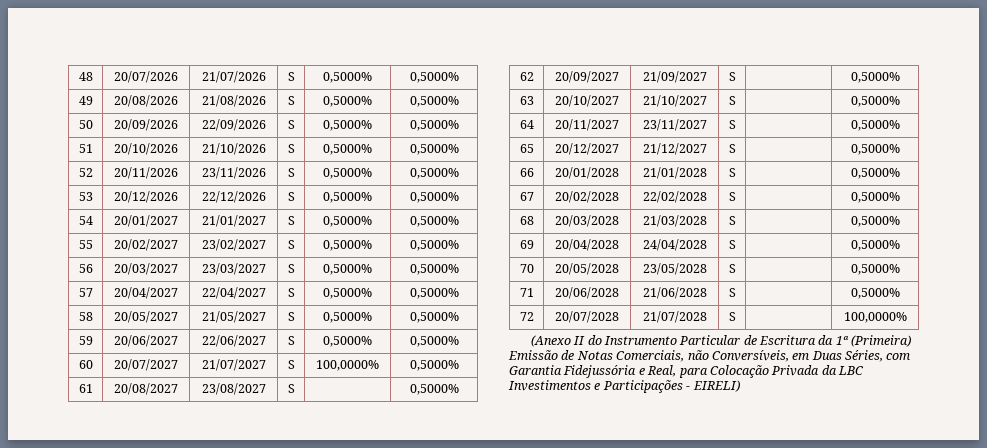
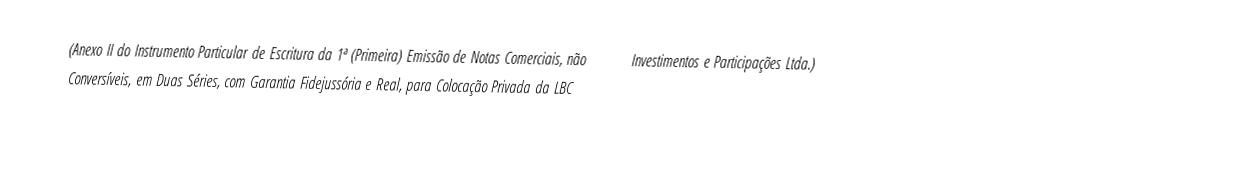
[78,72,93,81] [114,71,178,83] [201,71,266,83] [287,72,295,81] [323,72,372,83] [409,72,459,83] [78,96,93,105] [114,95,178,107] [201,95,266,107] [287,96,295,105] [323,96,372,107] [409,96,459,107] [78,120,93,129] [114,119,178,131] [201,119,266,131] [287,120,295,129] [323,120,372,131] [409,120,459,131] [78,144,93,153] [114,143,178,155] [201,143,266,155] [287,144,295,153] [323,144,372,155] [409,144,459,155] [78,168,93,177] [114,167,178,179] [201,167,266,179] [287,168,295,177] [323,168,372,179] [409,168,459,179] [78,192,93,201] [114,191,178,203] [201,191,266,203] [287,192,295,201] [323,192,372,203] [409,192,459,203] [78,216,93,225] [114,215,178,227] [201,215,266,227] [287,216,295,225] [323,216,372,227] [409,216,459,227] [78,240,93,249] [114,239,178,251] [201,239,266,251] [287,240,295,249] [323,240,372,251] [409,240,459,251] [78,264,93,273] [114,263,178,275] [201,263,266,275] [287,264,295,273] [323,264,372,275] [409,264,459,275] [78,288,93,297] [114,287,178,299] [201,287,266,299] [287,288,295,297] [323,288,372,299] [409,288,459,299] [78,312,93,321] [114,311,178,323] [201,311,266,323] [287,312,295,321] [323,312,372,323] [409,312,459,323] [78,336,93,345] [114,335,178,347] [201,335,266,347] [287,336,295,345] [323,336,372,347] [409,336,459,347] [78,360,93,369] [114,359,178,371] [201,359,266,371] [287,360,295,369] [316,360,379,371] [409,360,459,371] [78,384,93,393] [114,383,178,395] [201,383,266,395] [287,384,295,393] [409,384,459,395] [519,72,534,81] [555,71,619,83] [642,71,707,83] [728,72,736,81] [850,72,900,83] [519,96,534,105] [555,95,619,107] [642,95,707,107] [728,96,736,105] [850,96,900,107] [519,120,534,129] [555,119,619,131] [642,119,707,131] [728,120,736,129] [850,120,900,131] [519,144,534,153] [555,143,619,155] [642,143,707,155] [728,144,736,153] [850,144,900,155] [519,168,534,177] [555,167,619,179] [642,167,707,179] [728,168,736,177] [850,168,900,179] [519,192,534,201] [555,191,619,203] [642,191,707,203] [728,192,736,201] [850,192,900,203] [519,216,534,225] [555,215,619,227] [642,215,707,227] [728,216,736,225] [850,216,900,227] [519,240,534,249] [555,239,619,251] [642,239,707,251] [728,240,736,249] [850,240,900,251] [519,264,534,273] [555,263,619,275] [642,263,707,275] [728,264,736,273] [850,264,900,275] [519,288,534,297] [555,287,619,299] [642,287,707,299] [728,288,736,297] [850,288,900,299] [519,312,534,321] [555,311,619,323] [642,311,707,323] [728,312,736,321] [843,312,907,323] 48 | 20/07/2026 | 21/07/2026 | S | 0,5000% | 0,5000% // 49 | 20/08/2026 | 21/08/2026 | S | 0,5000% | 0,5000% // 50 | 20/09/2026 | 22/09/2026 | S | 0,5000% | 0,5000% // 51 | 20/10/2026 | 21/10/2026 | S | 0,5000% | 0,5000% // 52 | 20/11/2026 | 23/11/2026 | S | 0,5000% | 0,5000% // 53 | 20/12/2026 | 22/12/2026 | S | 0,5000% | 0,5000% // 54 | 20/01/2027 | 21/01/2027 | S | 0,5000% | 0,5000% // 55 | 20/02/2027 | 23/02/2027 | S | 0,5000% | 0,5000% // 56 | 20/03/2027 | 23/03/2027 | S | 0,5000% | 0,5000% // 57 | 20/04/2027 | 22/04/2027 | S | 0,5000% | 0,5000% // 58 | 20/05/2027 | 21/05/2027 | S | 0,5000% | 0,5000% // 59 | 20/06/2027 | 22/06/2027 | S | 0,5000% | 0,5000% // 60 | 20/07/2027 | 21/07/2027 | S | 100,0000% | 0,5000% // 61 | 20/08/2027 | 23/08/2027 | S | | 0,5000% // 62 | 20/09/2027 | 21/09/2027 | S | | 0,5000% // 63 | 20/10/2027 | 21/10/2027 | S | | 0,5000% // 64 | 20/11/2027 | 23/11/2027 | S | | 0,5000% // 65 | 20/12/2027 | 21/12/2027 | S | | 0,5000% // 66 | 20/01/2028 | 21/01/2028 | S | | 0,5000% // 67 | 20/02/2028 | 22/02/2028 | S | | 0,5000% // 68 | 20/03/2028 | 21/03/2028 | S | | 0,5000% // 69 | 20/04/2028 | 24/04/2028 | S | | 0,5000% // 70 | 20/05/2028 | 23/05/2028 | S | | 0,5000% // 71 | 20/06/2028 | 21/06/2028 | S | | 0,5000% // 72 | 20/07/2028 | 21/07/2028 | S | | 100,0000% // -> (68, 51) none
[686,380,740,392] - EIRELI) -> [784,56,816,73] Ltda.)

